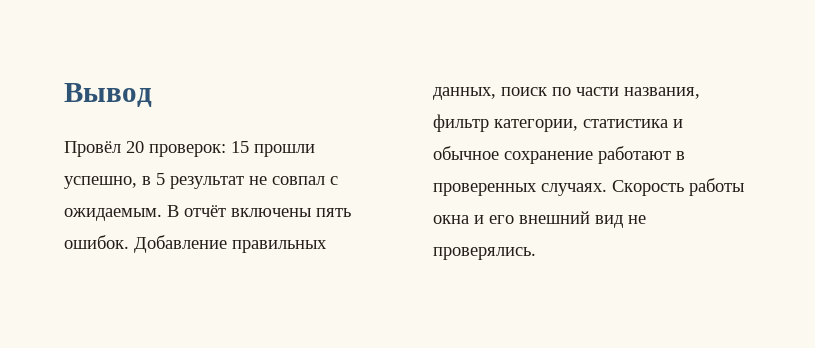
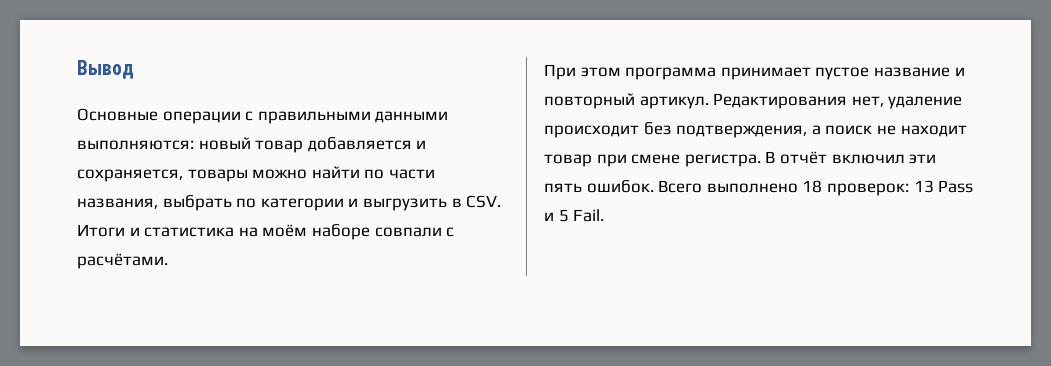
[64,141,315,157] [64,173,338,189] [64,205,351,221] [64,235,327,253] [433,87,700,100] [433,114,683,132] [433,146,685,164] [433,178,744,196] [433,211,646,228] [433,247,536,260] Провёл 20 проверок: 15 прошли успешно, в 5 результат не совпал с ожидаемым. В отчёт включены пять ошибок. Добавление правильных данных, поиск по части названия, фильтр категории, статистика и обычное сохранение работают в проверенных случаях. Скорость работы окна и его внешний вид не проверялись. -> [77,108,449,124] [77,137,427,153] [77,166,435,182] [77,195,502,211] [77,224,455,240] [77,253,168,269] [544,64,965,80] [544,93,963,109] [544,122,967,138] [544,151,937,167] [544,180,974,196] [544,209,605,222] Основные операции с правильными данными выполняются: новый товар добавляется и сохраняется, товары можно найти по части названия, выбрать по категории и выгрузить в CSV. Итоги и статистика на моём наборе совпали с расчётами. // При этом программа принимает пустое название и повторный артикул. Редактирования нет, удаление происходит без подтверждения, а поиск не находит товар при смене регистра. В отчёт включил эти пять ошибок. Всего выполнено 18 проверок: 13 Pass и 5 Fail.

